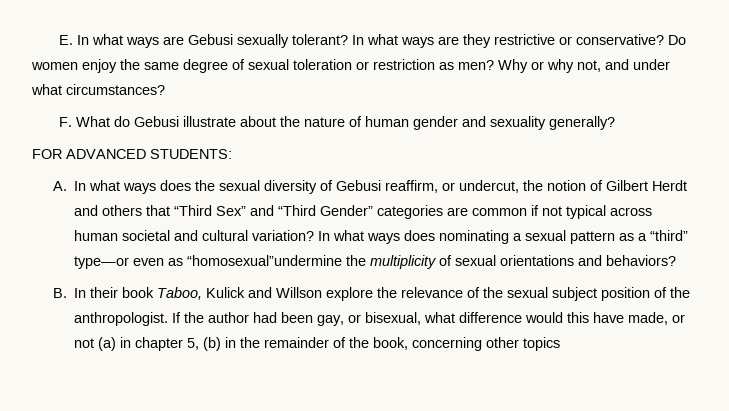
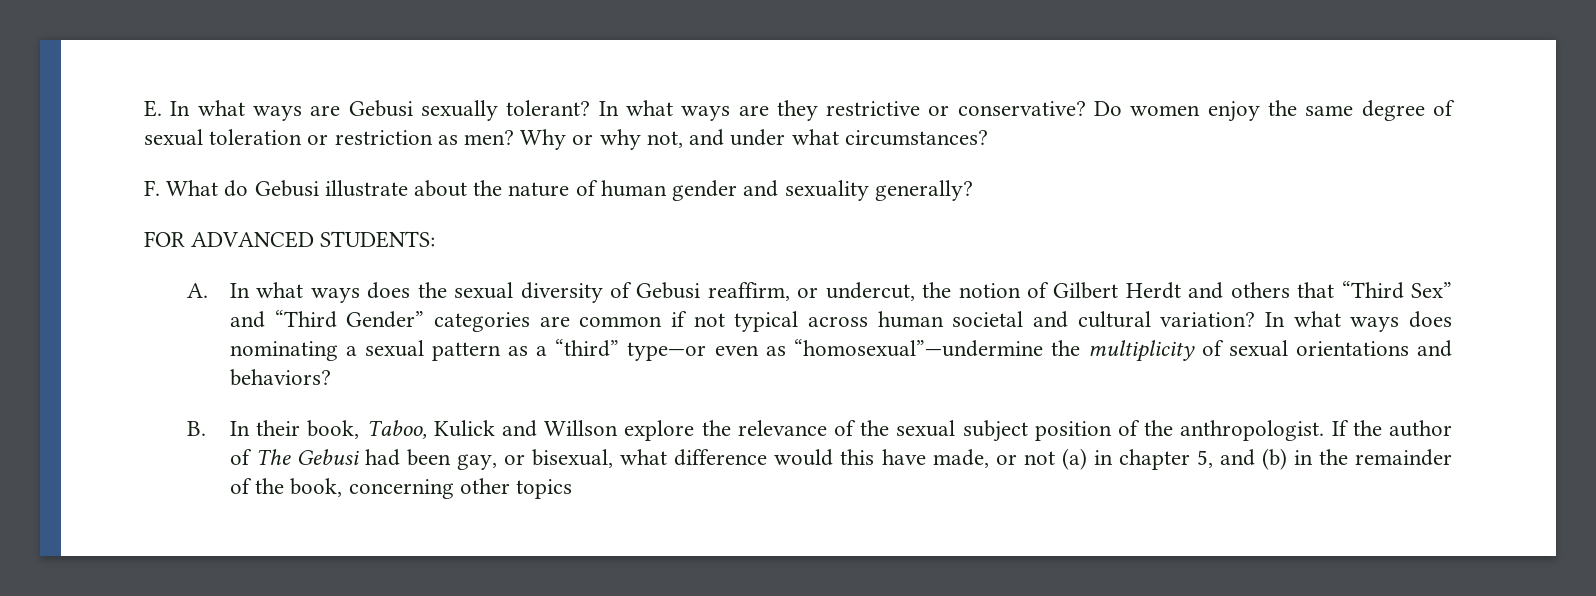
[187,255,343,266] “homosexual”undermine -> [793,339,1043,357] “homosexual”—undermine
[122,287,155,298] book -> [307,420,360,439] book,
(250, 317) none -> [230,449,360,465] of The Gebusi
(200, 344) none -> [1219,449,1255,466] and

